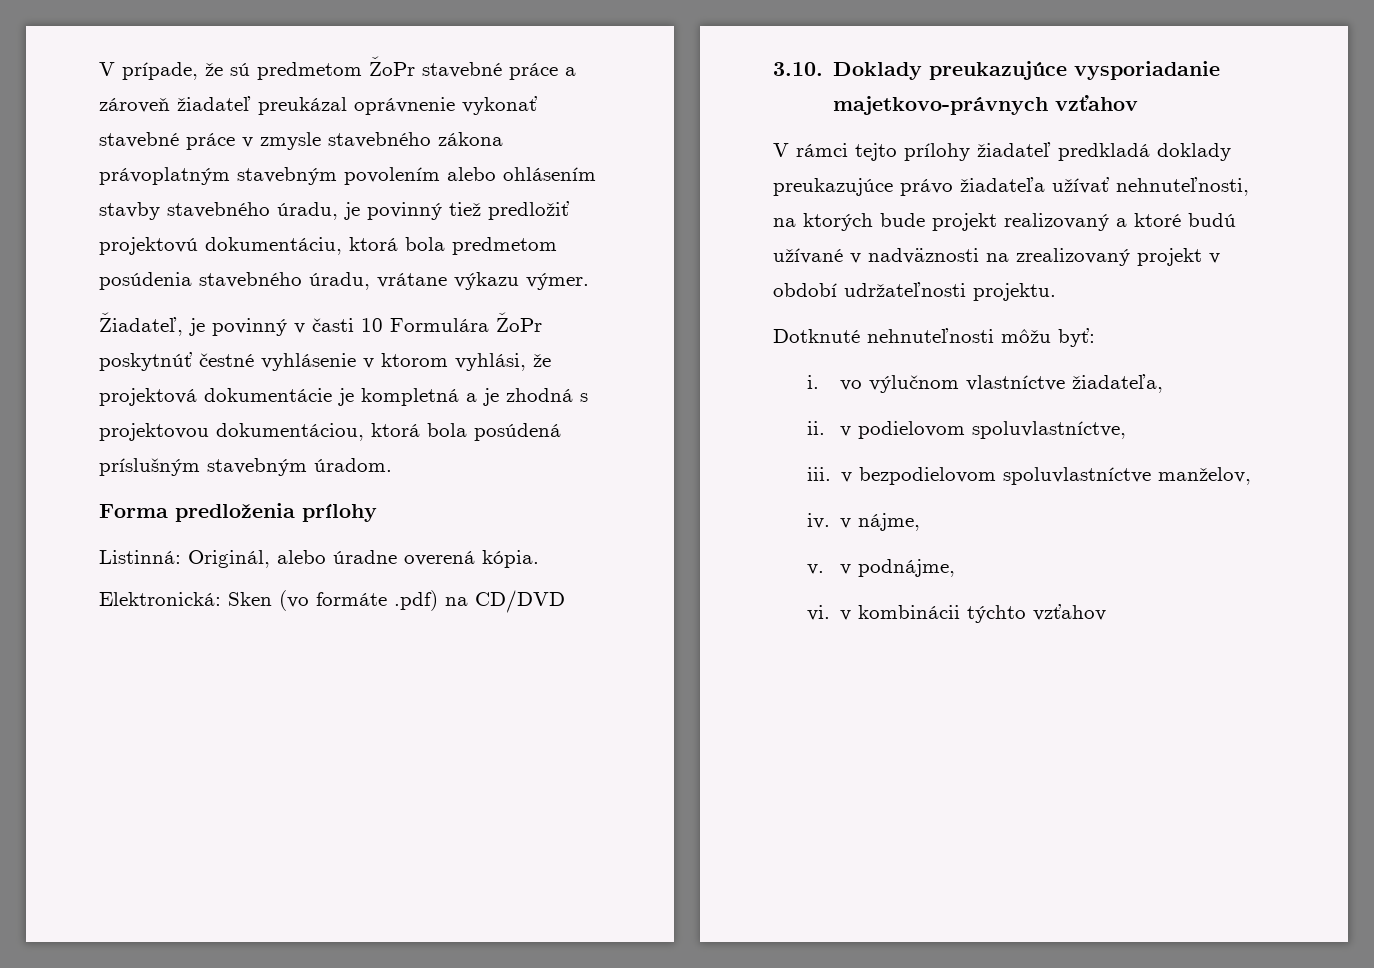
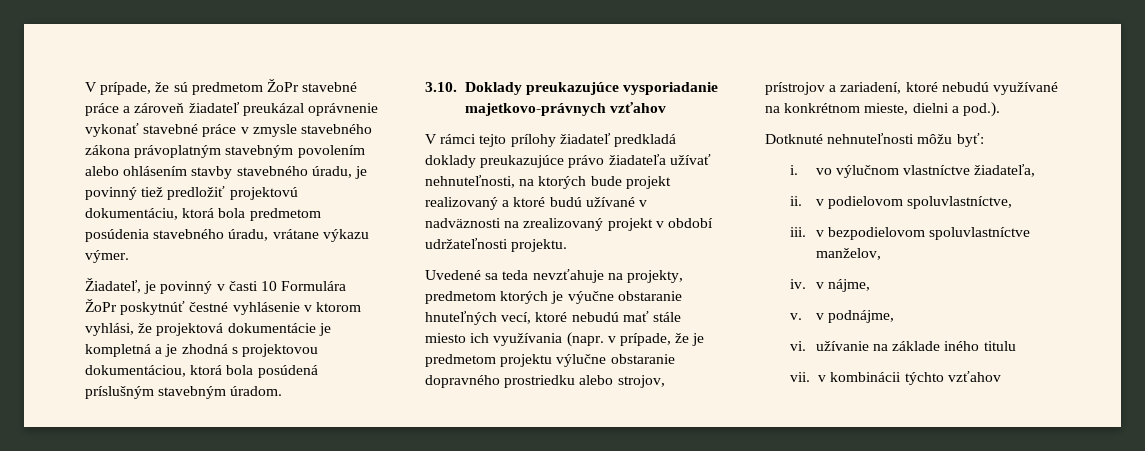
[99,503,377,522] [99,550,539,568] [99,590,565,613] // Forma predloženia prílohy // Listinná: Originál, alebo úradne overená kópia. // Elektronická: Sken (vo formáte .pdf) na CD/DVD -> (283, 391) none
(1056, 292) none -> [425,269,683,283] [425,291,682,304] [425,311,681,325] [425,332,705,347] [425,354,675,367] [425,375,665,388] [765,82,1058,95] [765,102,1000,117] // Uvedené sa teda nevzťahuje na projekty, predmetom ktorých je výučne obstaranie hnuteľných vecí, ktoré nebudú mať stále miesto ich využívania (napr. v prípade, že je predmetom projektu výlučne obstaranie dopravného prostriedku alebo strojov, prístrojov a zariadení, ktoré nebudú využívané na konkrétnom mieste, dielni a pod.).
(830, 613) none -> [815,341,1016,351] [790,372,811,382] užívanie na základe iného titulu // vii.

